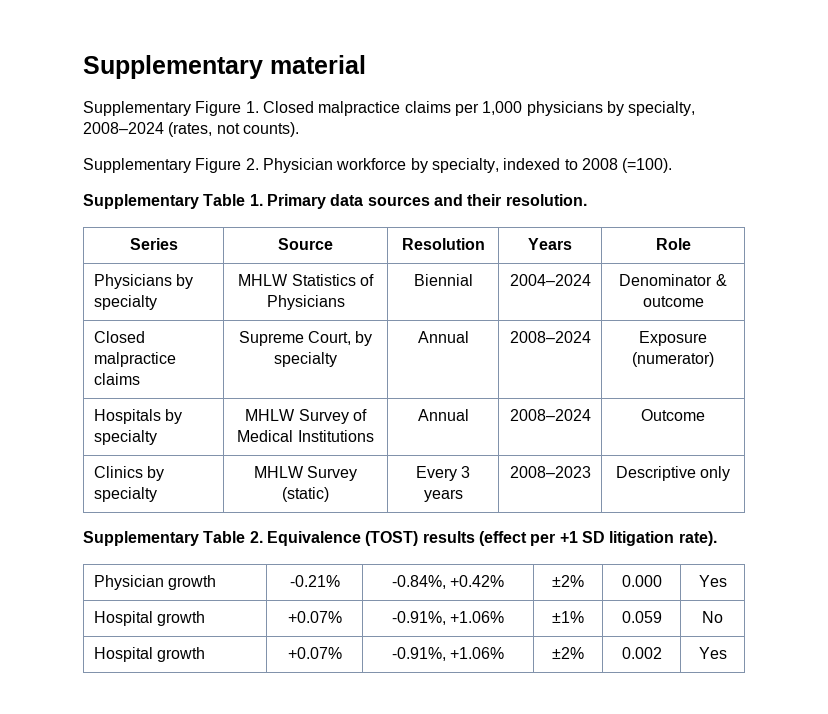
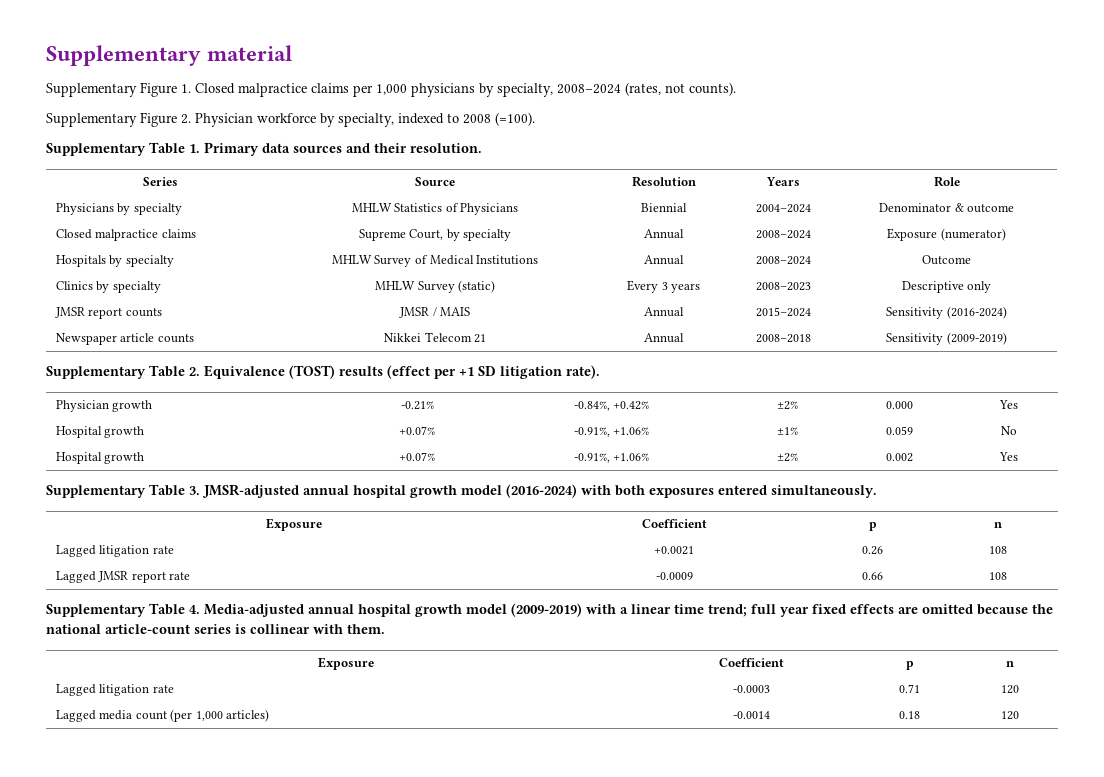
(731, 473) none -> [54,307,162,319] [398,307,471,318] [644,307,684,317] [756,307,811,317] [886,306,1007,319] [55,333,194,345] [383,332,487,343] [644,333,684,343] [756,334,811,343] [886,332,1007,345] // JMSR report counts | JMSR / MAIS | Annual | 2015–2024 | Sensitivity (2016-2024) // Newspaper article counts | Nikkei Telecom 21 | Annual | 2008–2018 | Sensitivity (2009-2019)
(727, 653) none -> [46,484,877,498] [265,518,322,531] [641,519,707,528] [868,522,877,531] [993,522,1002,528] [55,545,174,557] [654,546,694,555] [862,546,883,555] [988,546,1007,554] [55,571,191,583] [655,572,693,580] [862,572,883,580] [988,572,1007,580] [46,603,1053,617] [46,624,385,634] [317,657,374,670] [718,658,784,667] [905,661,914,670] [1005,661,1014,667] [55,684,174,696] [732,685,770,693] [899,684,920,693] [1000,685,1019,694] [55,709,270,722] [732,711,770,719] [899,711,920,719] [1000,711,1019,720] // Supplementary Table 3. JMSR-adjusted annual hospital growth model (2016-2024) with both exposures entered simultaneously. // Exposure | Coefficient | p | n // Lagged litigation rate | +0.0021 | 0.26 | 108 // Lagged JMSR report rate | -0.0009 | 0.66 | 108 // Supplementary Table 4. Media-adjusted annual hospital growth model (2009-2019) with a linear time trend; full year fixed effects are omitted because the national article-count series is collinear with them. // Exposure | Coefficient | p | n // Lagged litigation rate | -0.0003 | 0.71 | 120 // Lagged media count (per 1,000 articles) | -0.0014 | 0.18 | 120

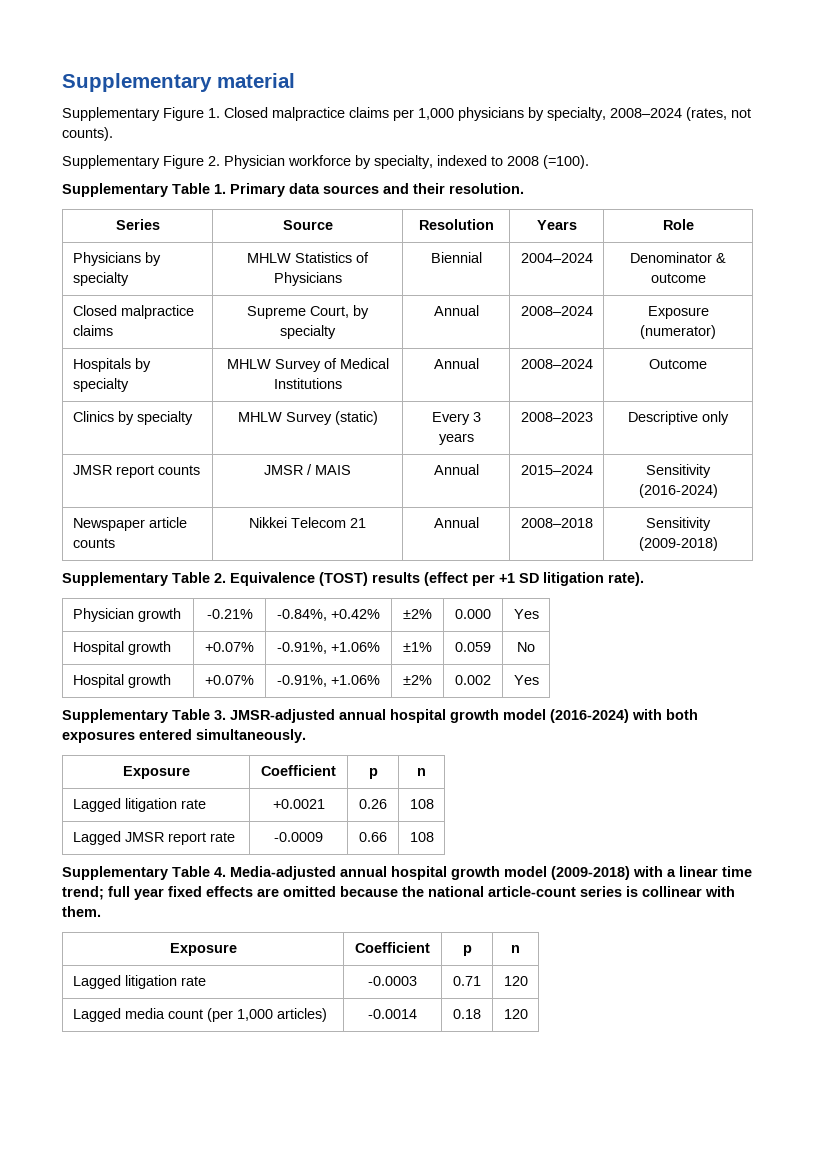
[946,332,1007,345] (2009-2019) -> [638,537,718,551] (2009-2018)
[511,603,582,617] (2009-2019) -> [551,866,630,880] (2009-2018)

